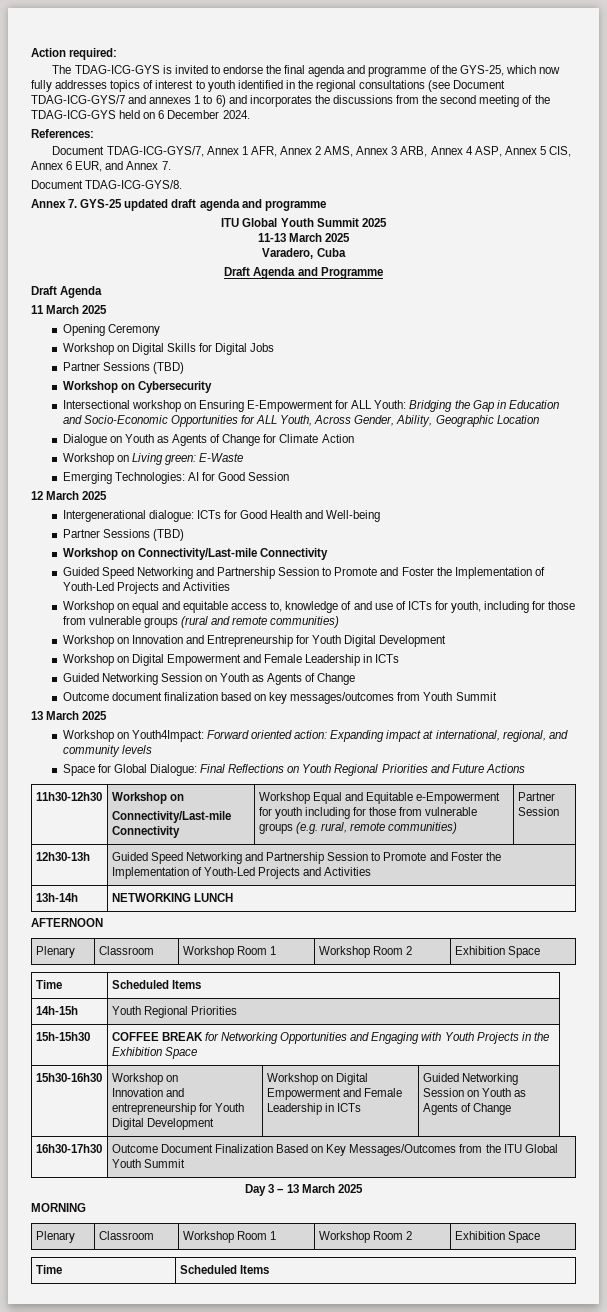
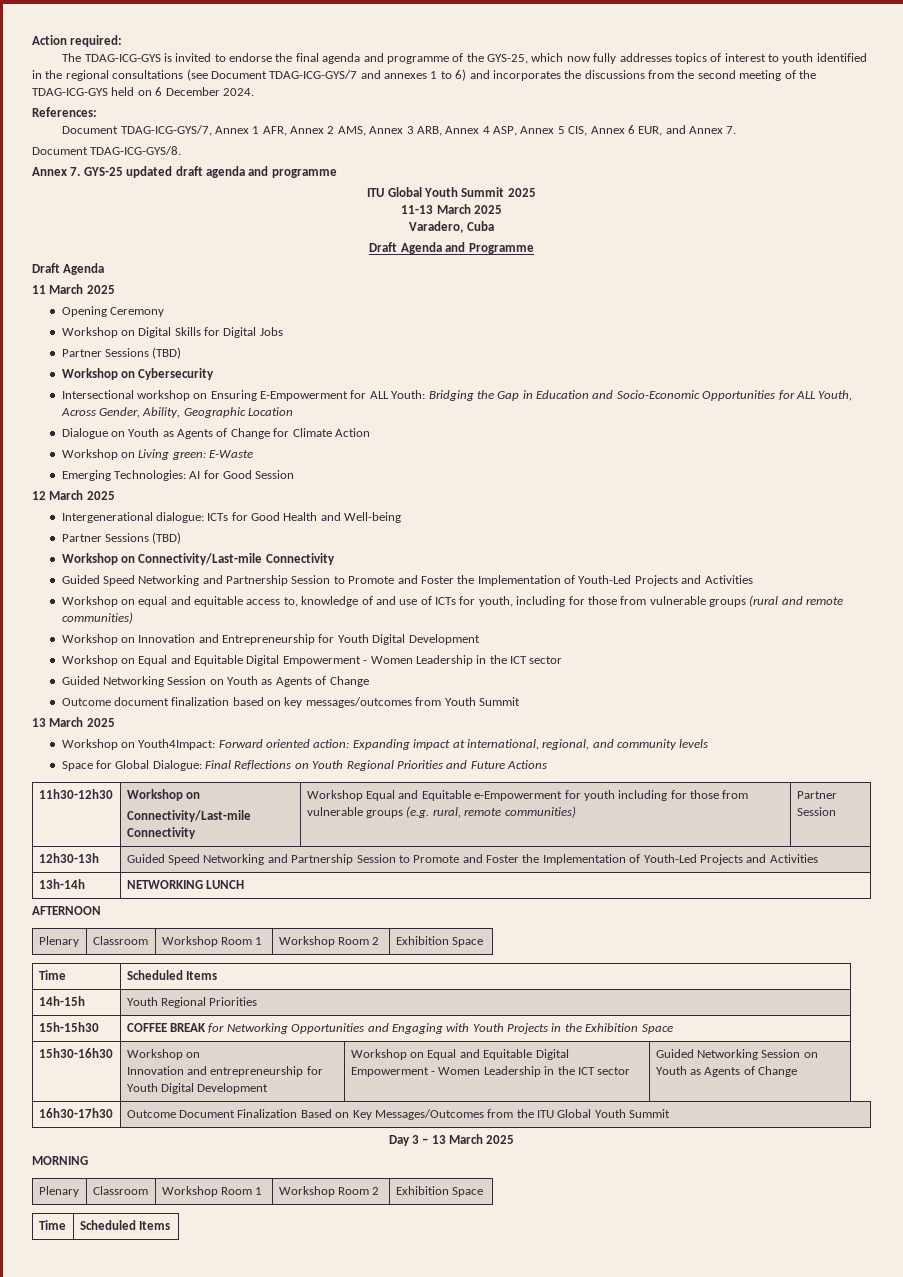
[131,654,400,666] Digital Empowerment and Female Leadership in ICTs -> [138,655,563,666] Equal and Equitable Digital Empowerment - Women Leadership in the ICT sector
[335,1073,368,1085] [266,1088,402,1100] [266,1103,361,1115] Digital Empowerment and Female Leadership in ICTs -> [427,1049,569,1060] [350,1066,631,1077] Equal and Equitable Digital Empowerment - Women Leadership in the ICT sector

